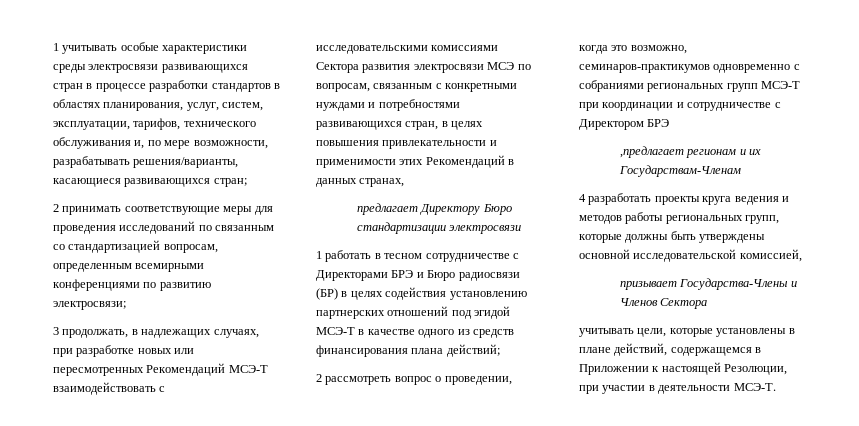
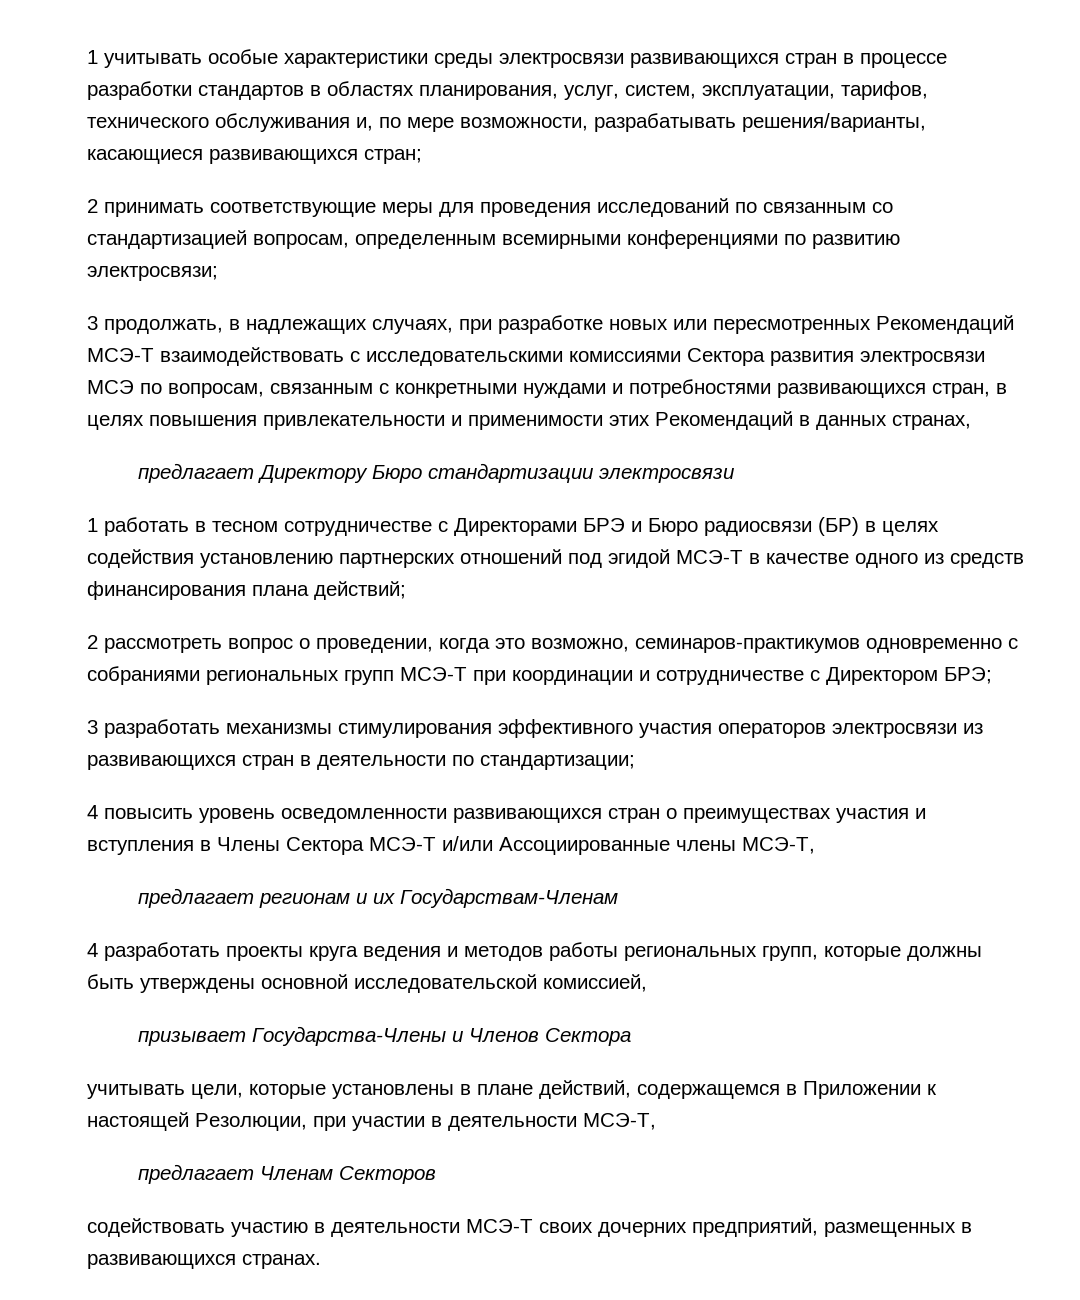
[647,119,670,127] [619,146,684,158] БРЭ // ,предлагает -> [944,667,992,684] [87,719,983,738] [87,755,635,770] [87,805,926,823] [87,836,815,855] [137,888,254,908] БРЭ; // 3 разработать механизмы стимулирования эффективного участия операторов электросвязи из развивающихся стран в деятельности по стандартизации; // 4 повысить уровень осведомленности развивающихся стран о преимуществах участия и вступления в Члены Сектора МСЭ-Т и/или Ассоциированные члены МСЭ-Т, // предлагает
[733,383,776,391] МСЭ-Т. -> [583,1113,656,1130] [137,1164,436,1184] [87,1218,972,1237] [87,1254,321,1269] МСЭ-Т, // предлагает Членам Секторов // содействовать участию в деятельности МСЭ-Т своих дочерних предприятий, размещенных в развивающихся странах.

